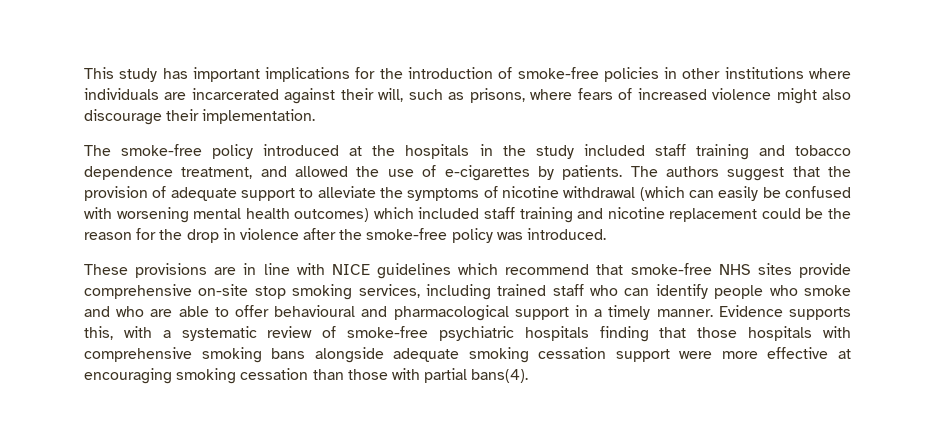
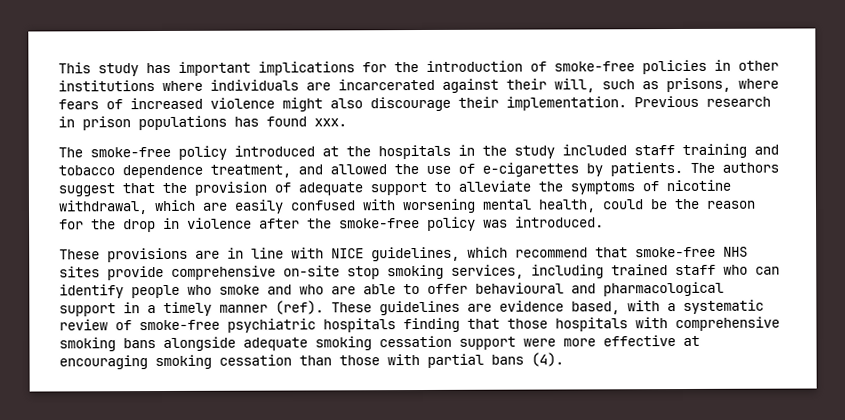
(316, 116) none -> [634,95,771,108] [58,115,347,131] Previous research in prison populations has found xxx.
[563,186,852,201] [84,207,758,223] withdrawal (which can easily be confused with worsening mental health outcomes) which included staff training and nicotine replacement -> [58,198,596,215] withdrawal, which are easily confused with worsening mental health,
[377,263,451,279] guidelines -> [371,246,460,262] guidelines,
[656,305,852,320] [84,326,113,340] manner. Evidence supports this, -> [219,300,620,316] manner (ref). These guidelines are evidence based,
[471,369,529,383] bans(4). -> [491,352,564,367] bans (4).

